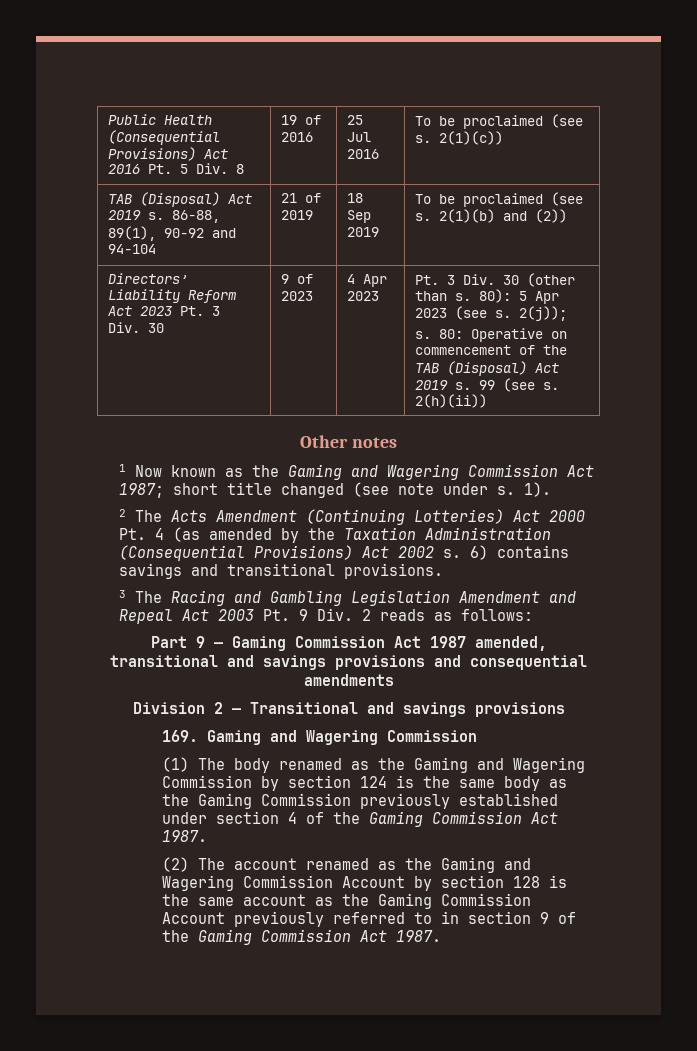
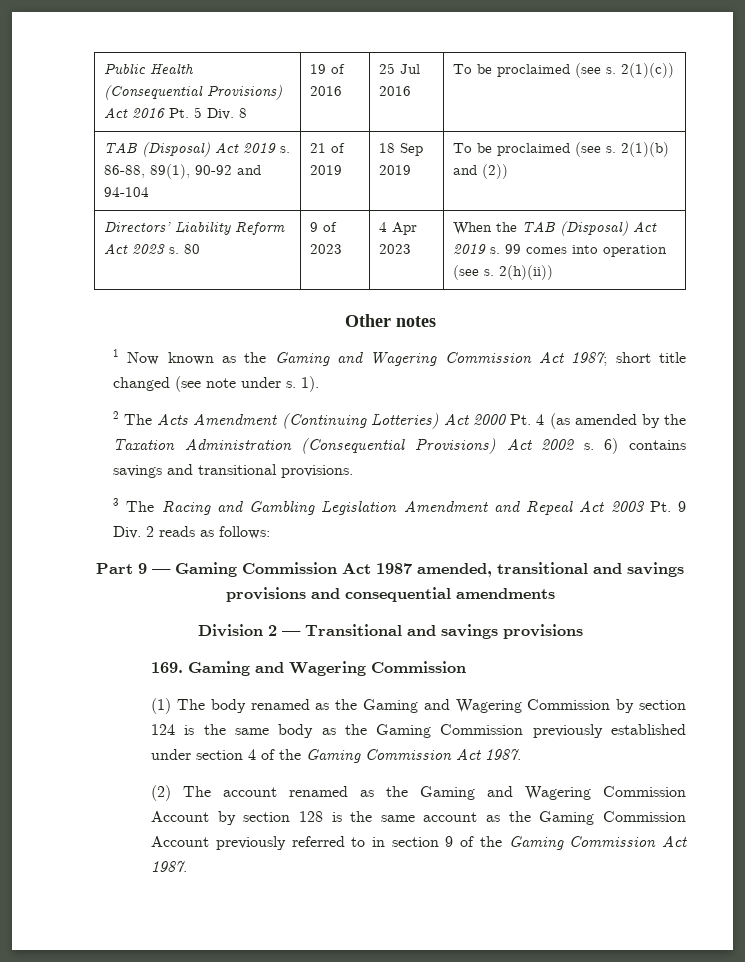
[180,306,221,316] [108,322,165,333] Pt. 3 Div. 30 -> [169,244,201,254] s. 80
[415,273,576,287] [415,289,560,304] [415,306,568,321] [415,328,568,342] [415,345,536,355] Pt. 3 Div. 30 (other than s. 80): 5 Apr 2023 (see s. 2(j)); // s. 80: Operative on commencement of -> [453,222,493,235] When
(496, 385) none -> [526,245,668,257] comes into operation

